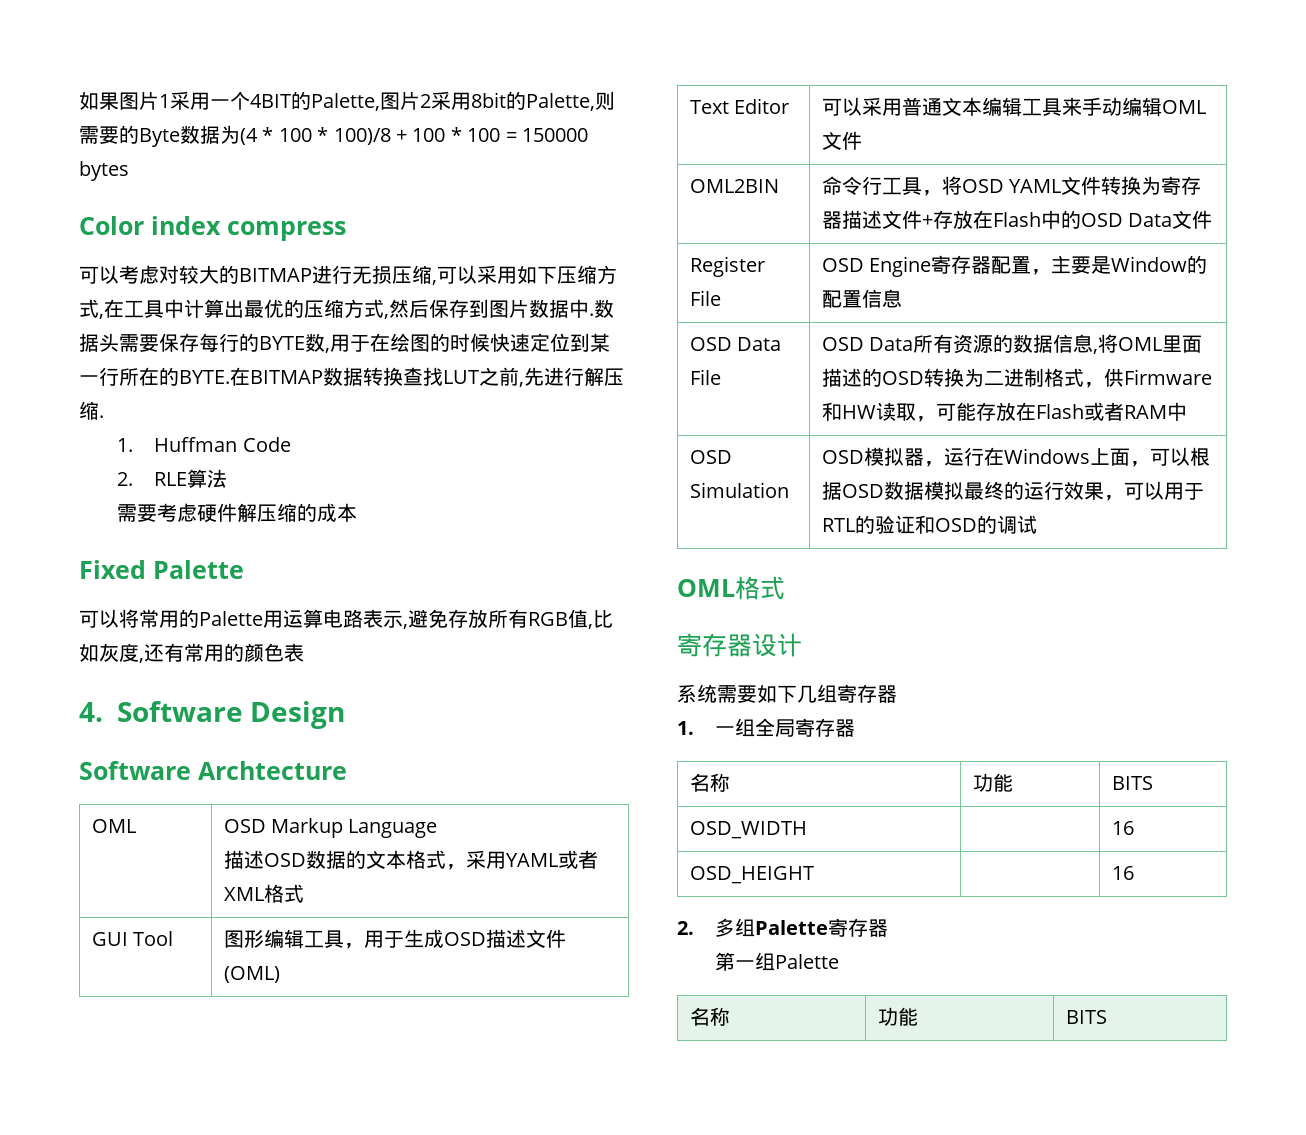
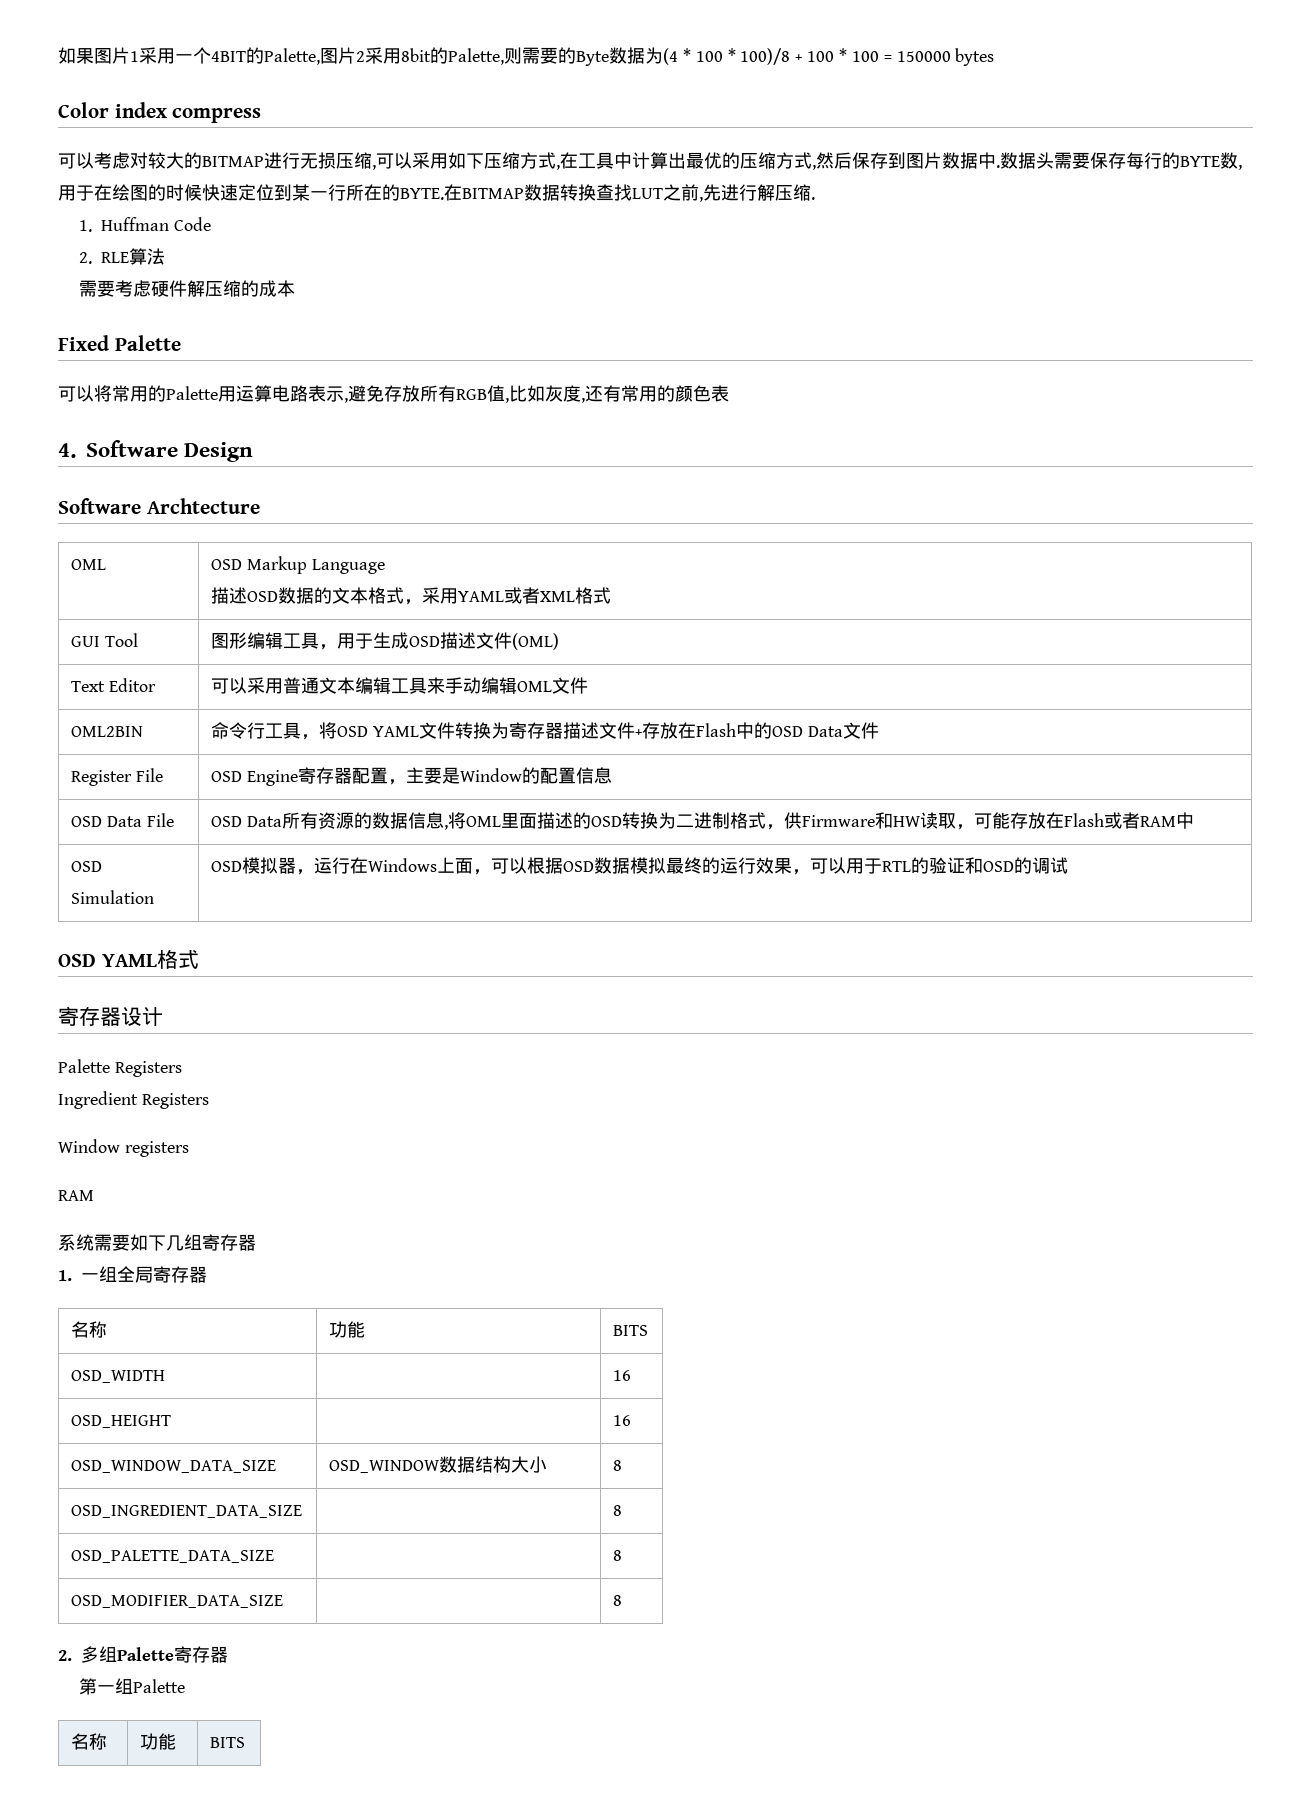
[677,579,735,597] OML -> [58,954,157,967] OSD YAML
(802, 645) none -> [58,1059,182,1077] [58,1091,209,1109] [58,1139,189,1157] [58,1190,94,1201] // Palette Registers // Ingredient Registers // Window registers // RAM
(1134, 873) none -> [71,1460,277,1473] [329,1456,548,1473] [613,1460,623,1471] [71,1505,303,1518] [613,1505,623,1516] [71,1550,275,1563] [613,1550,623,1561] [71,1595,284,1608] [613,1595,623,1606] // OSD_WINDOW_DATA_SIZE | OSD_WINDOW数据结构大小 | 8 // OSD_INGREDIENT_DATA_SIZE | | 8 // OSD_PALETTE_DATA_SIZE | | 8 // OSD_MODIFIER_DATA_SIZE | | 8

